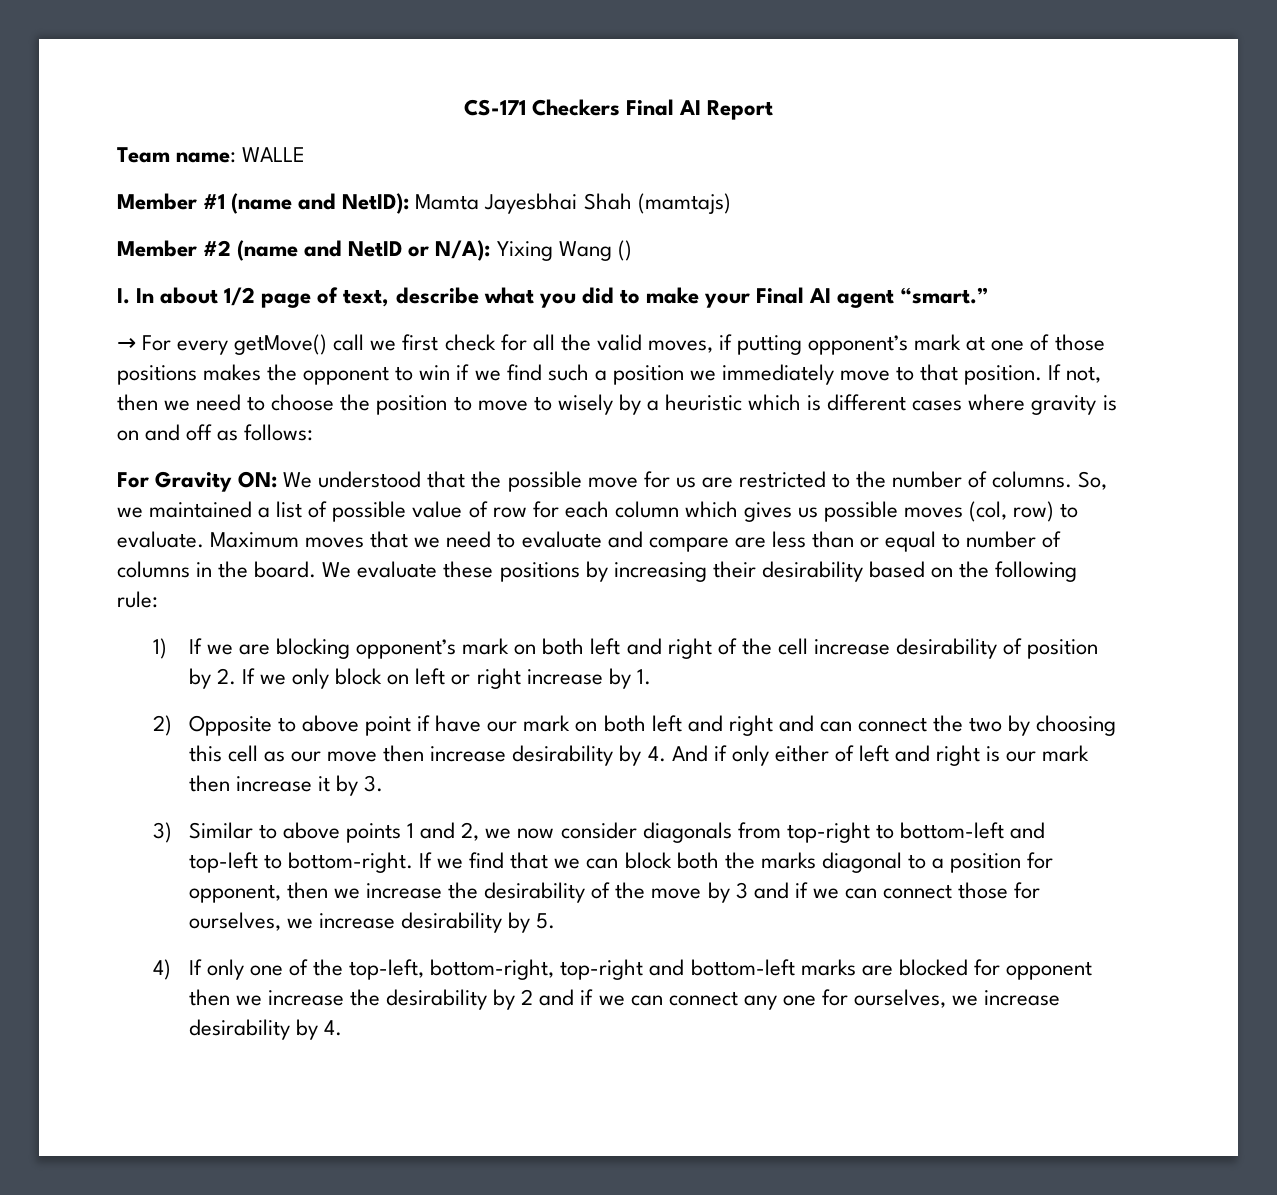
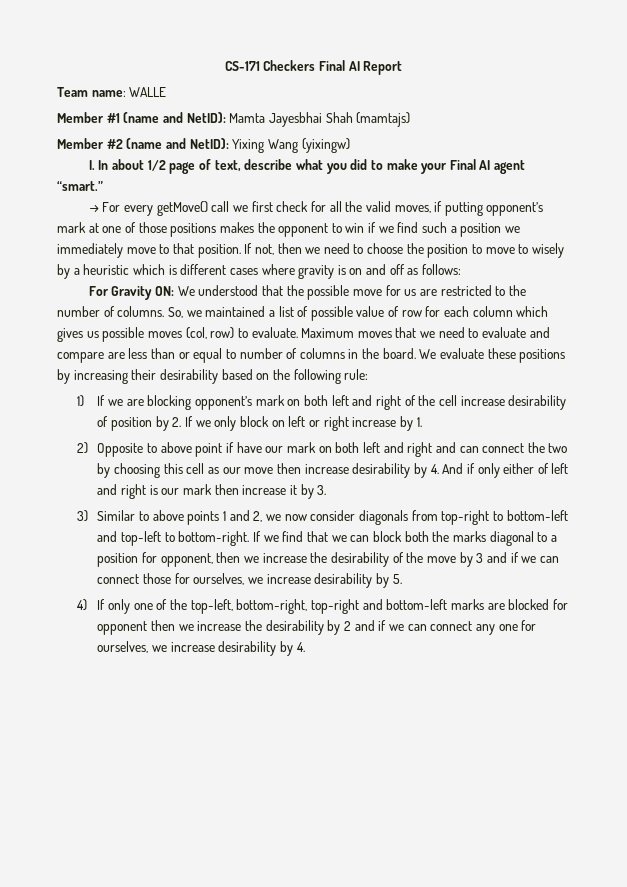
[348,240,491,261] NetID or N/A): -> [189,138,229,149] NetID):
[617,240,632,261] () -> [301,138,350,153] (yixingw)

